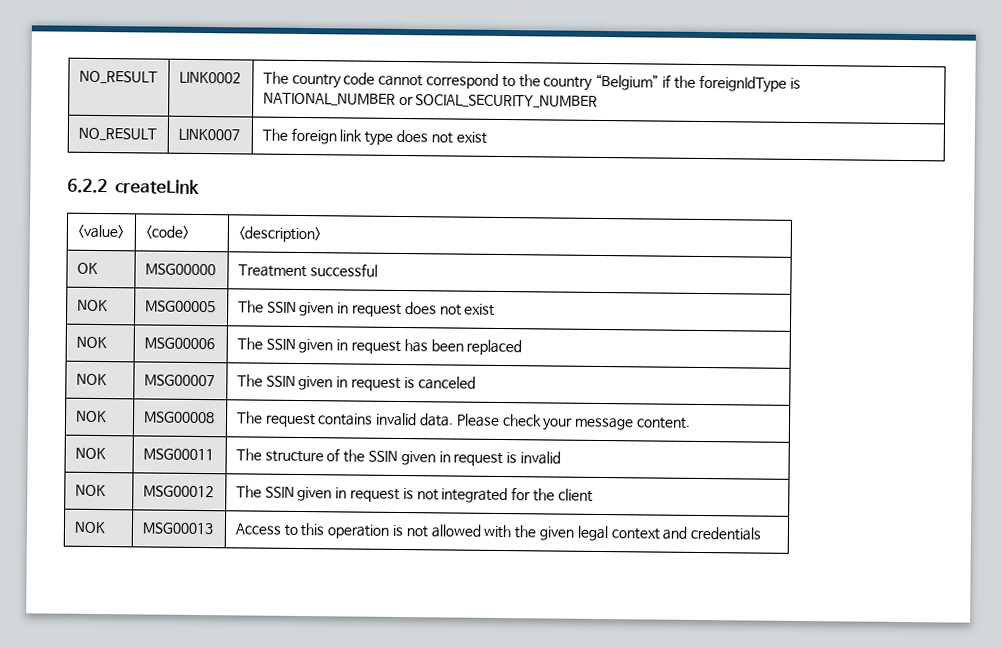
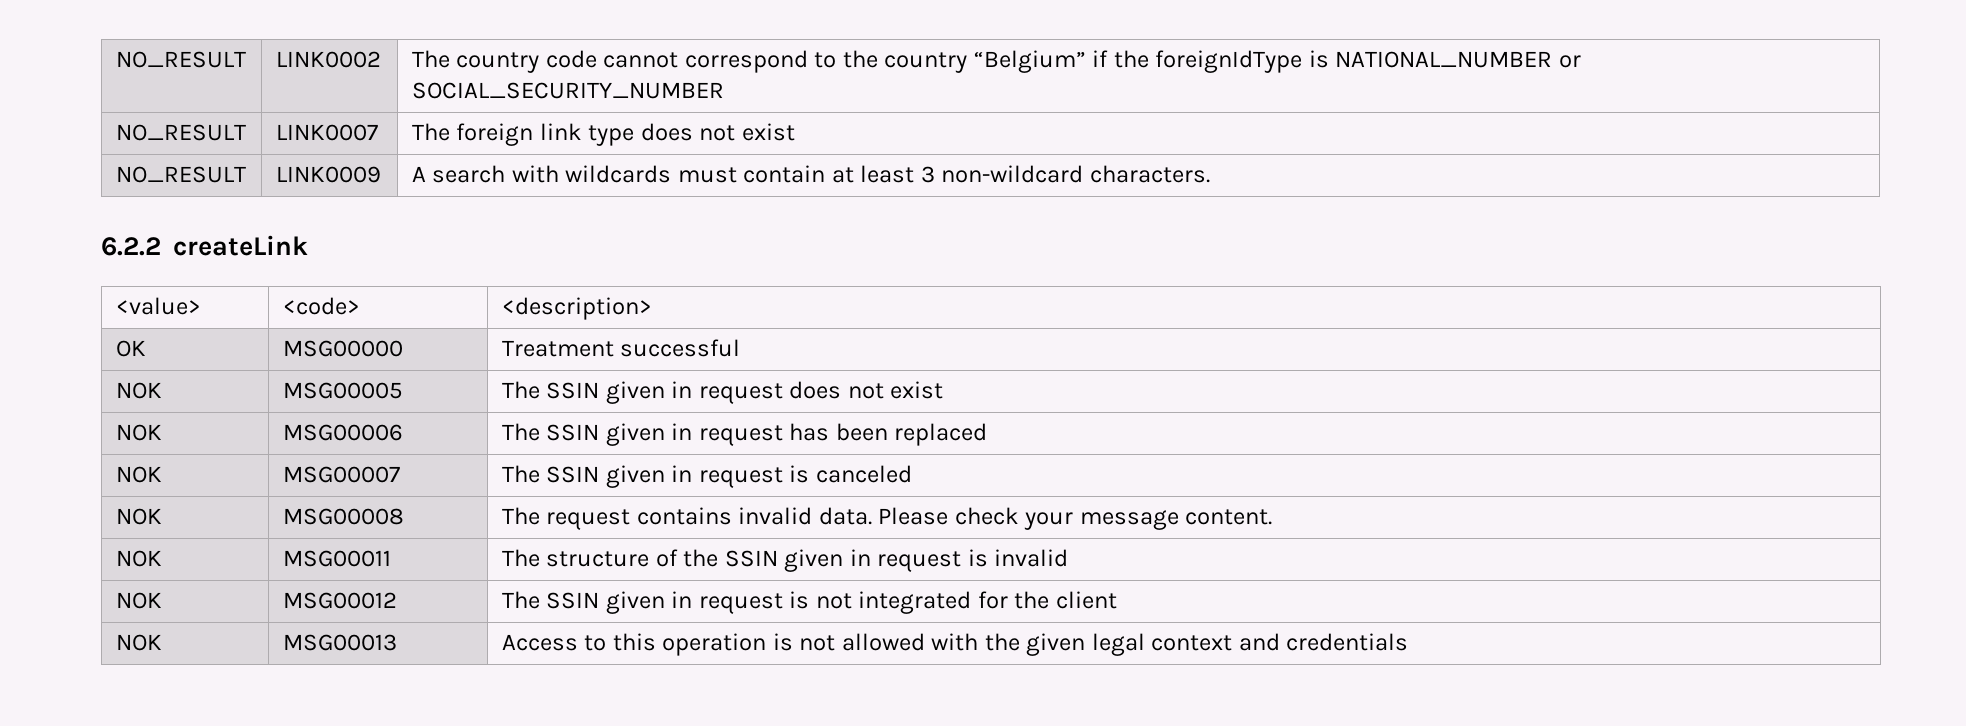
(487, 137) none -> [115,166,246,183] [275,166,381,183] [411,165,1210,183] // NO_RESULT | LINK0009 | A search with wildcards must contain at least 3 non-wildcard characters.

